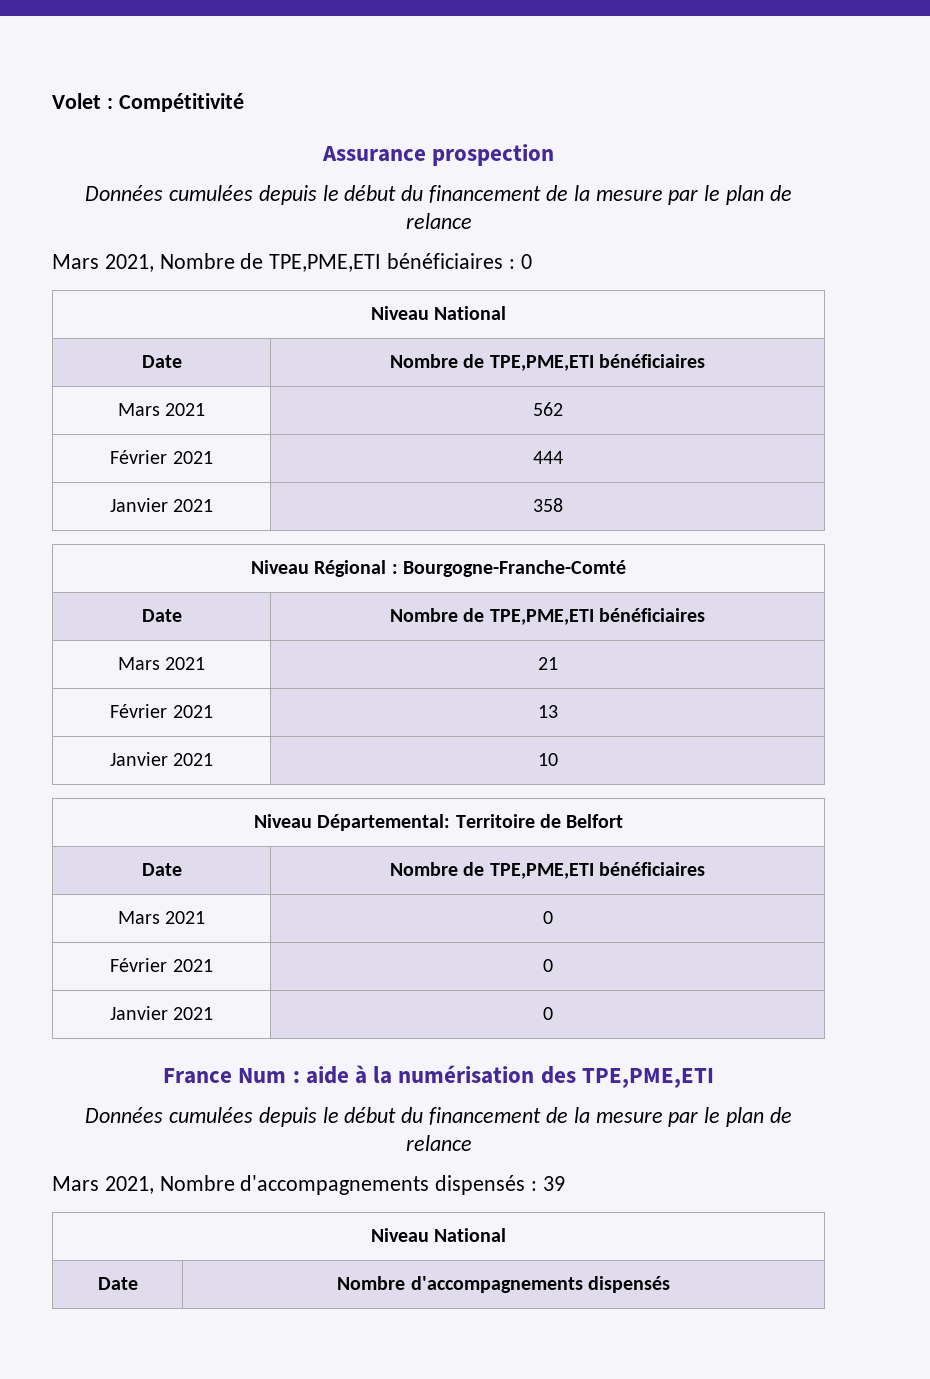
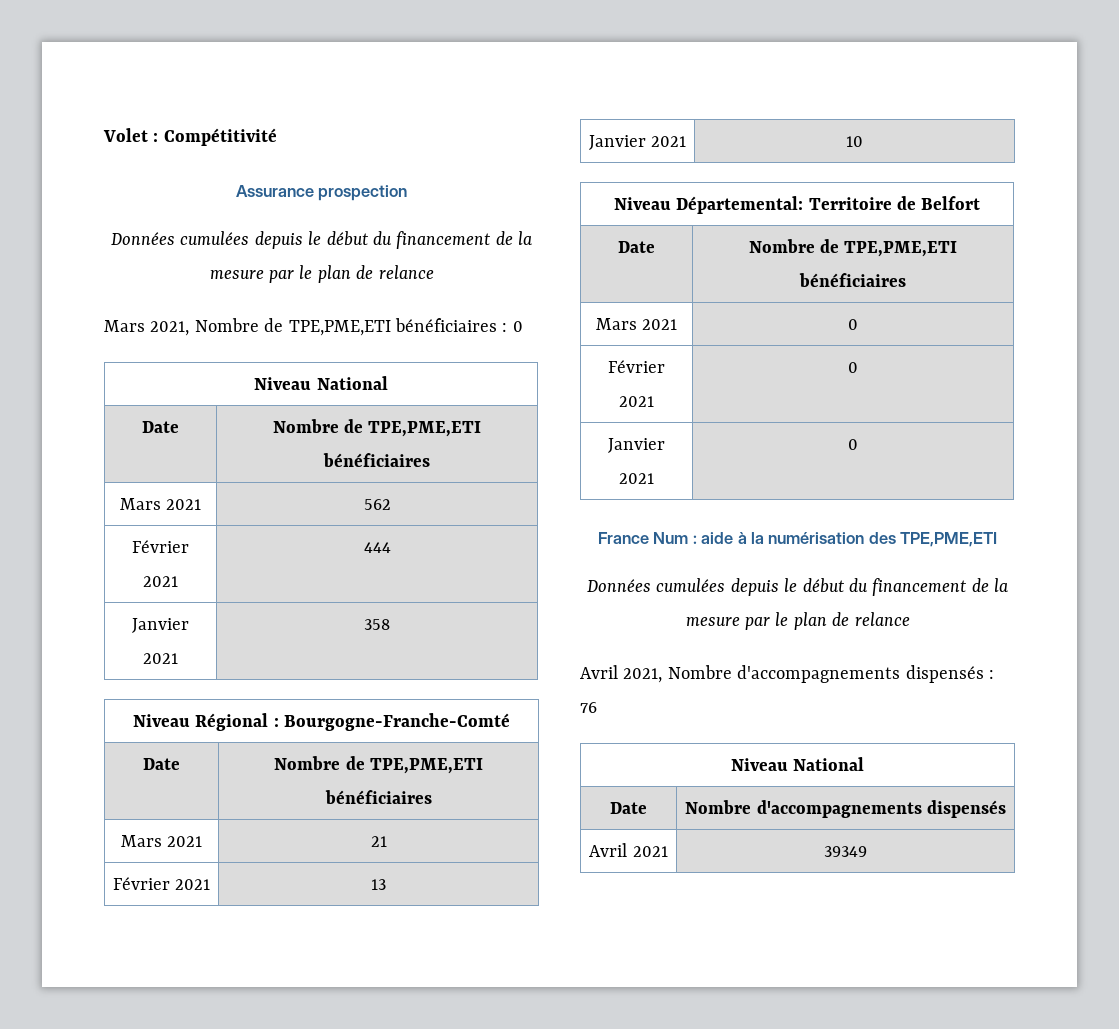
[52,1176,99,1191] Mars -> [580,665,618,679] Avril
[542,1176,565,1191] 39 -> [580,702,597,713] 76
(670, 1284) none -> [589,843,668,857] [824,846,867,857] // Avril 2021 | 39349

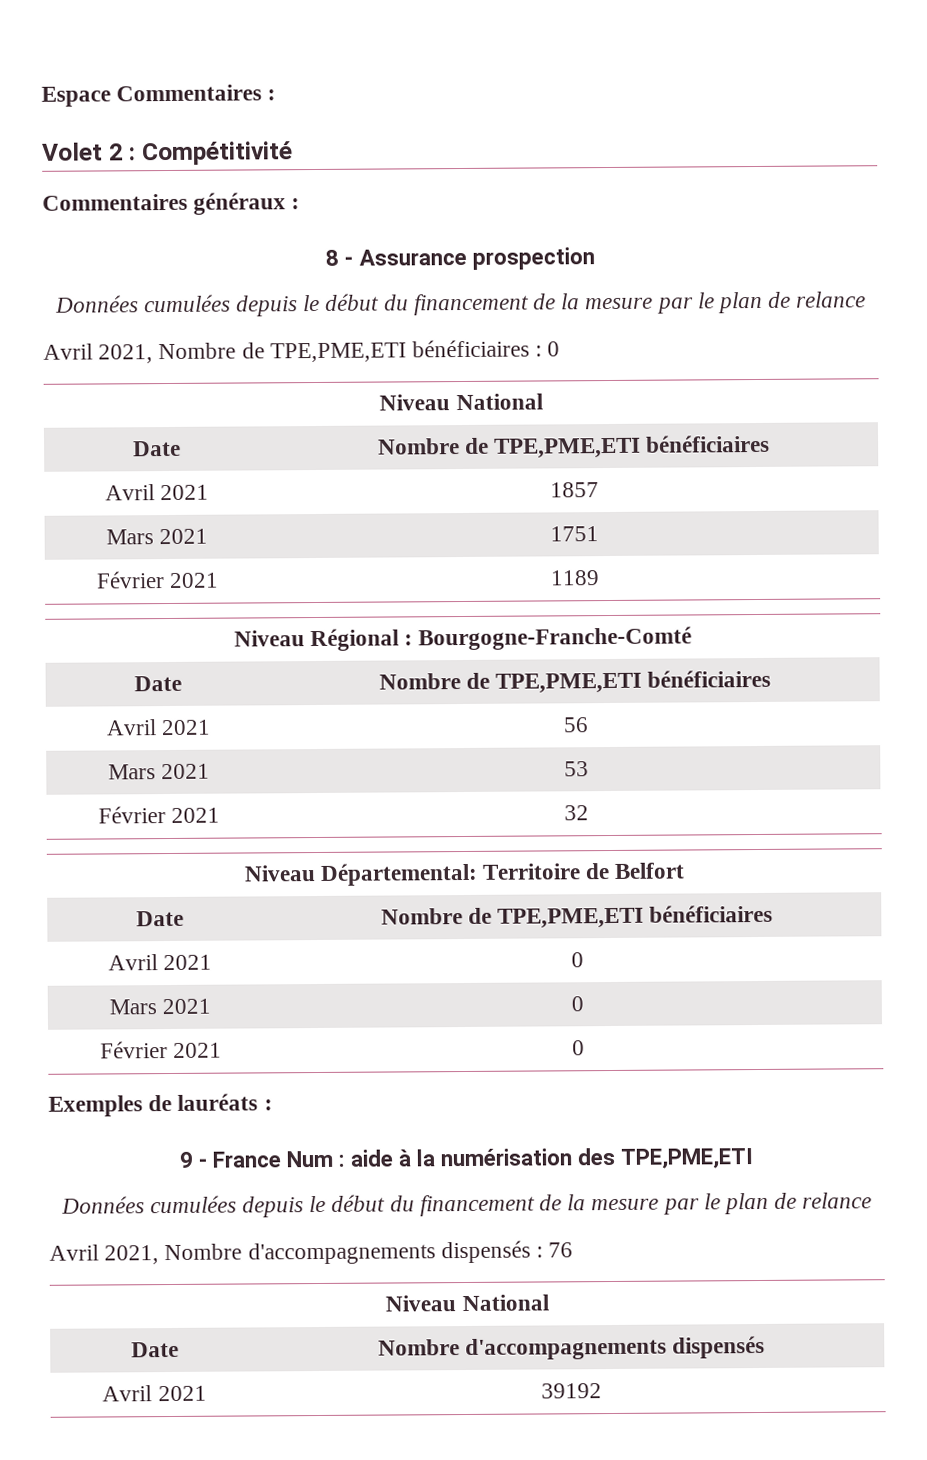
[103,128,277,146] Volet : Compétitivité // -> [41,84,277,107] [41,141,293,166] [42,192,301,215] [325,249,354,266] Espace Commentaires : // Volet 2 : Compétitivité // Commentaires généraux : // 8 -
[104,320,145,332] Mars -> [43,343,93,360] Avril
[119,498,202,510] [363,499,391,510] [132,540,189,553] [143,576,178,587] [363,542,391,553] [132,618,189,633] [143,653,178,664] [364,619,390,630] // Mars 2021 | 562 // Février 2021 | 444 // Janvier 2021 | 358 -> [104,484,210,501] [549,482,599,498] [105,528,209,545] [549,526,599,542] [95,571,220,589] [549,570,600,586] // Avril 2021 | 1857 // Mars 2021 | 1751 // Février 2021 | 1189
[120,835,203,847] [370,836,387,847] [112,877,211,890] [370,879,386,890] [588,135,687,150] [846,136,863,147] // Mars 2021 | 21 // Février 2021 | 13 // Janvier 2021 | 10 -> [105,719,212,736] [562,717,589,733] [107,763,211,780] [563,761,589,777] [97,806,221,824] [563,805,589,821] // Avril 2021 | 56 // Mars 2021 | 53 // Février 2021 | 32
(906, 280) none -> [107,954,213,971] [570,952,584,968] // Avril 2021 | 0
[608,438,665,453] [619,473,654,484] [848,439,858,450] // Janvier 2021 | 0 // -> [48,1093,273,1117] [178,1151,207,1168] // Exemples de lauréats : // 9 -
[824,846,867,857] 39349 -> [541,1383,602,1399] 39192

